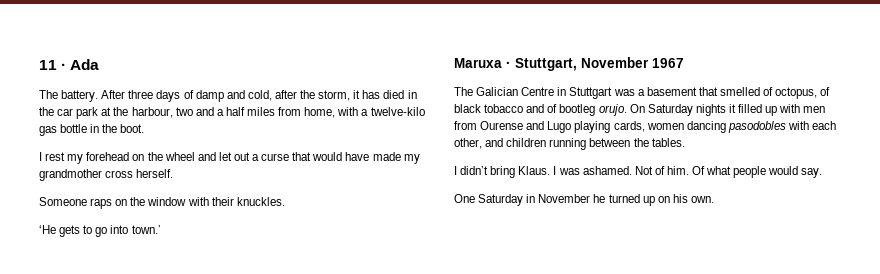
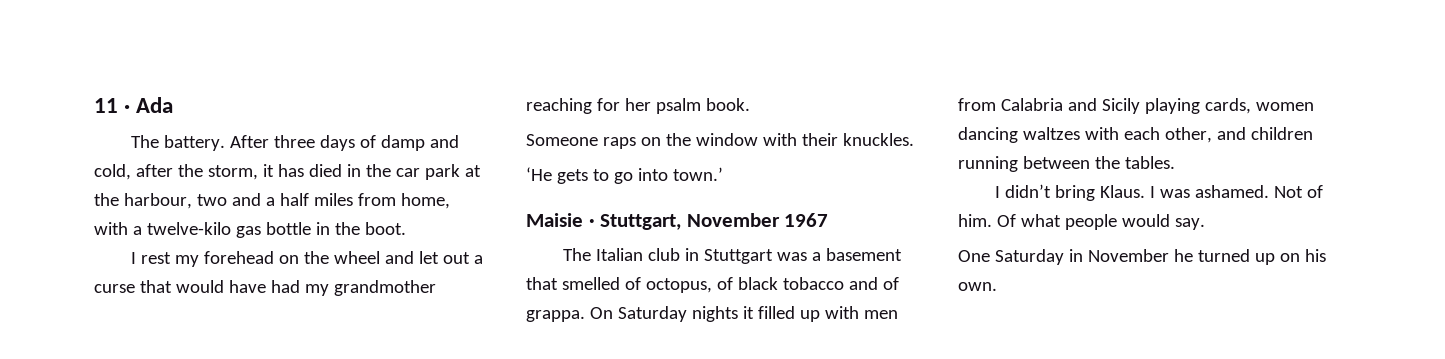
[372,152,401,161] made -> [270,280,300,293] had
[105,169,174,178] cross herself. -> [526,98,750,114] reaching for her psalm book.
[454,58,502,68] Maruxa -> [526,213,583,227] Maisie
[476,87,555,96] Galician Centre -> [596,248,681,261] Italian club
[559,104,627,116] bootleg orujo. -> [526,310,585,322] grappa.
[480,121,572,133] Ourense and Lugo -> [1000,98,1140,114] Calabria and Sicily
[727,121,786,133] pasodobles -> [1022,127,1080,140] waltzes

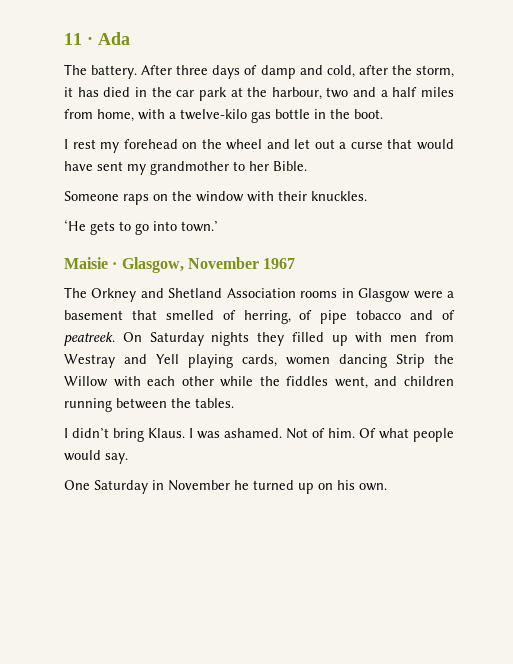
[270,280,300,293] had -> [97,161,123,171] sent
[526,98,750,114] reaching for her psalm book. -> [233,161,307,171] to her Bible.
[600,214,682,230] Stuttgart, -> [121,257,184,273] Glasgow,
[596,248,808,264] Italian club in Stuttgart was -> [91,288,443,302] Orkney and Shetland Association rooms in Glasgow were
[645,277,778,293] octopus, of black -> [243,310,348,324] herring, of pipe
[526,310,585,322] grappa. -> [64,332,115,346] peatreek.
[742,306,754,319] it -> [257,332,285,346] they
[1000,98,1140,114] Calabria and Sicily -> [64,354,179,368] Westray and Yell
[1022,127,1212,143] waltzes with each other, -> [396,354,454,368] [64,376,368,389] Strip the Willow with each other while the fiddles went,

